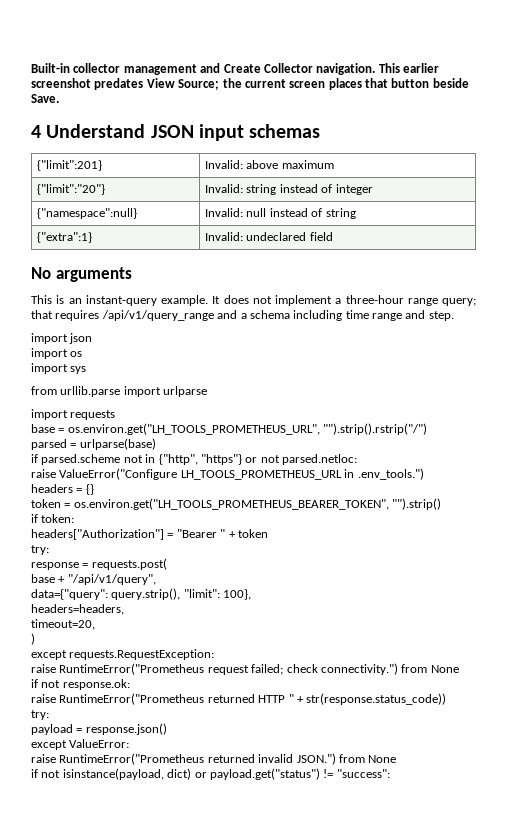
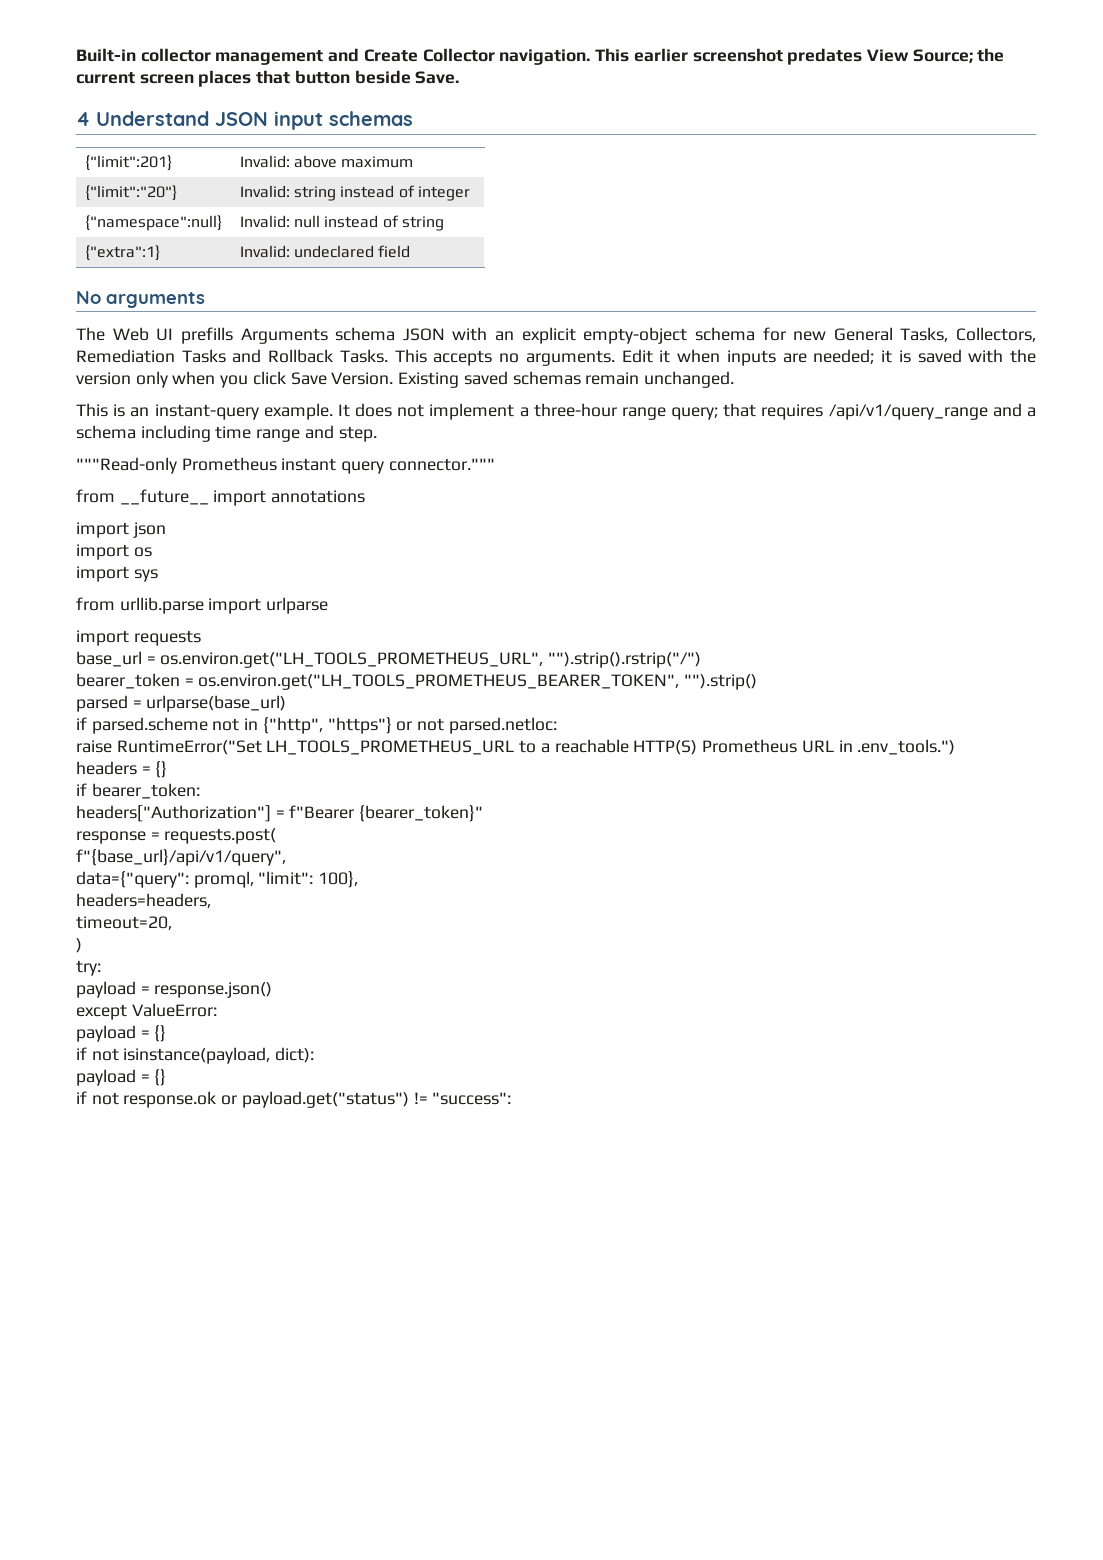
(132, 274) none -> [76,327,1036,344] [76,349,1036,366] [76,371,734,388] // The Web UI prefills Arguments schema JSON with an explicit empty-object schema for new General Tasks, Collectors, Remediation Tasks and Rollback Tasks. This accepts no arguments. Edit it when inputs are needed; it is saved with the version only when you click Save Version. Existing saved schemas remain unchanged.
(454, 316) none -> [76,457,495,474] [76,489,366,506] // """Read-only Prometheus instant query connector.""" // from __future__ import annotations
[31,424,55,433] base -> [76,651,142,667] base_url
(428, 429) none -> [76,673,758,690] // bearer_token = os.environ.get("LH_TOOLS_PROMETHEUS_BEARER_TOKEN", "").strip()
[79,438,156,450] urlparse(base) -> [146,695,287,712] urlparse(base_url)
[59,468,342,480] ValueError("Configure LH_TOOLS_PROMETHEUS_URL -> [116,739,834,755] RuntimeError("Set LH_TOOLS_PROMETHEUS_URL to a reachable HTTP(S) Prometheus URL
[31,498,442,510] [31,514,75,523] // token = os.environ.get("LH_TOOLS_PROMETHEUS_BEARER_TOKEN", "").strip() // if token: -> [76,783,200,799] // if bearer_token:
[176,529,268,538] [31,545,49,555] "Bearer " + token // try: -> [289,805,484,822] f"Bearer {bearer_token}"
[31,574,156,585] base + "/api/v1/query", -> [76,849,286,866] f"{base_url}/api/v1/query",
[111,588,181,600] query.strip(), -> [193,871,254,888] promql,
[31,649,215,660] [31,663,459,675] [31,679,130,690] [31,693,447,705] // except requests.RequestException: // raise RuntimeError("Prometheus request failed; check connectivity.") from None // if not response.ok: // raise RuntimeError("Prometheus returned HTTP " + str(response.status_code)) -> (82, 945) none
[31,753,397,765] [31,768,192,780] raise RuntimeError("Prometheus returned invalid JSON.") from None // if not isinstance(payload, dict) -> [76,1025,167,1042] [76,1047,315,1064] [76,1069,167,1086] [76,1091,217,1108] payload = {} // if not isinstance(payload, dict): // payload = {} // if not response.ok

